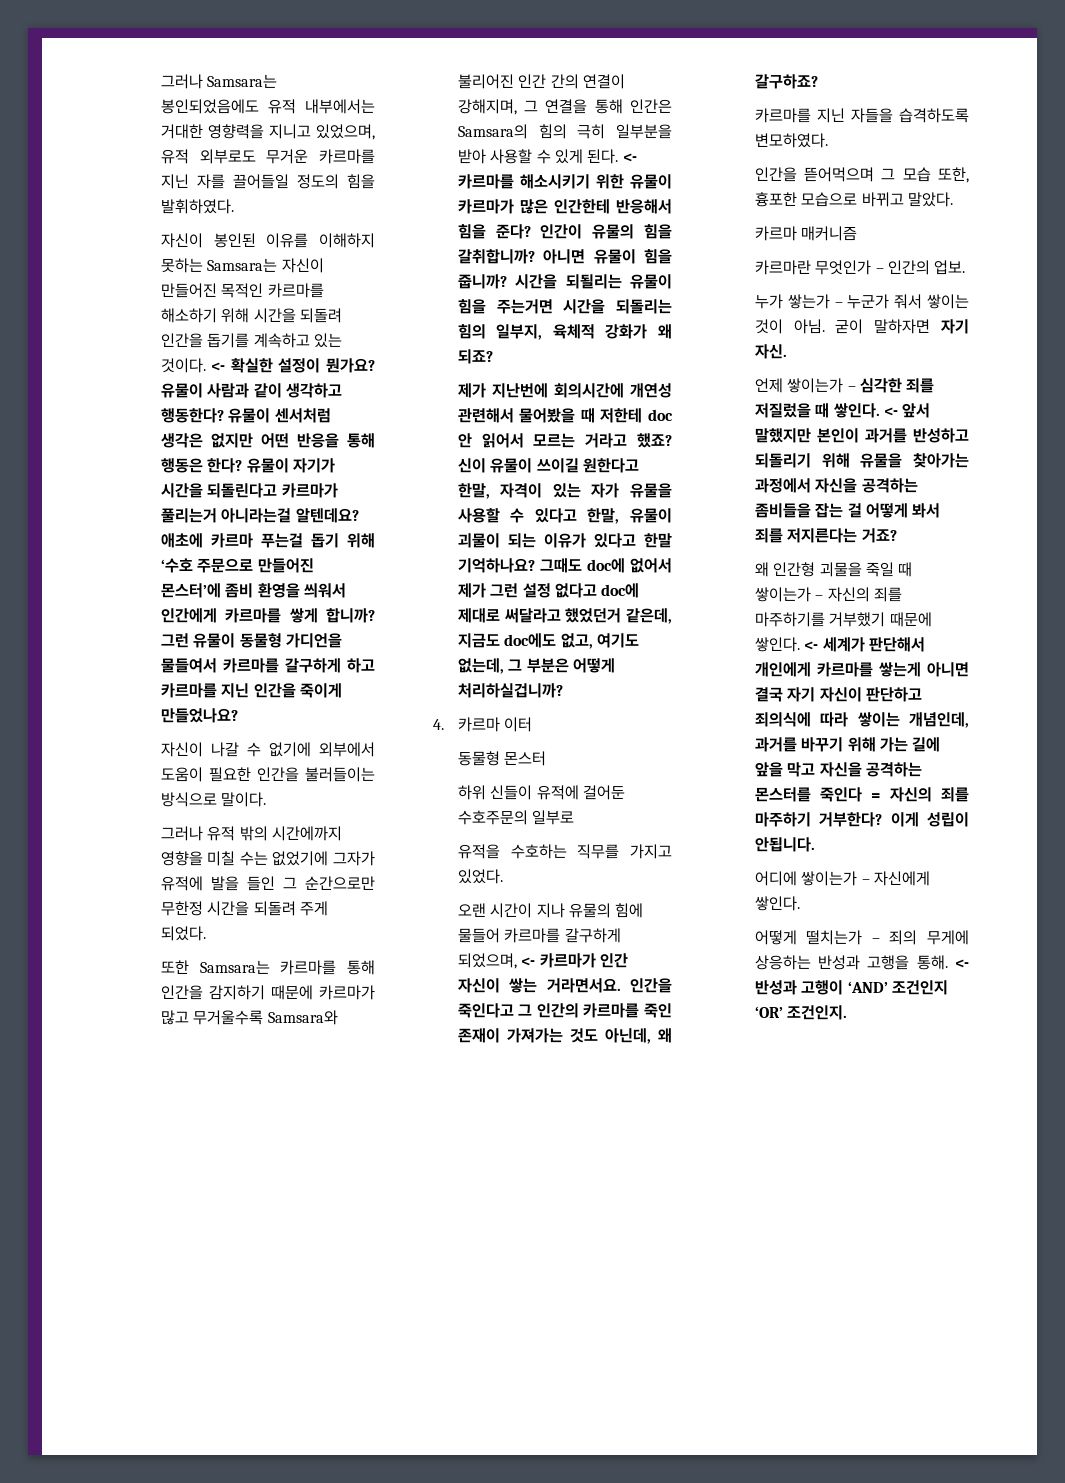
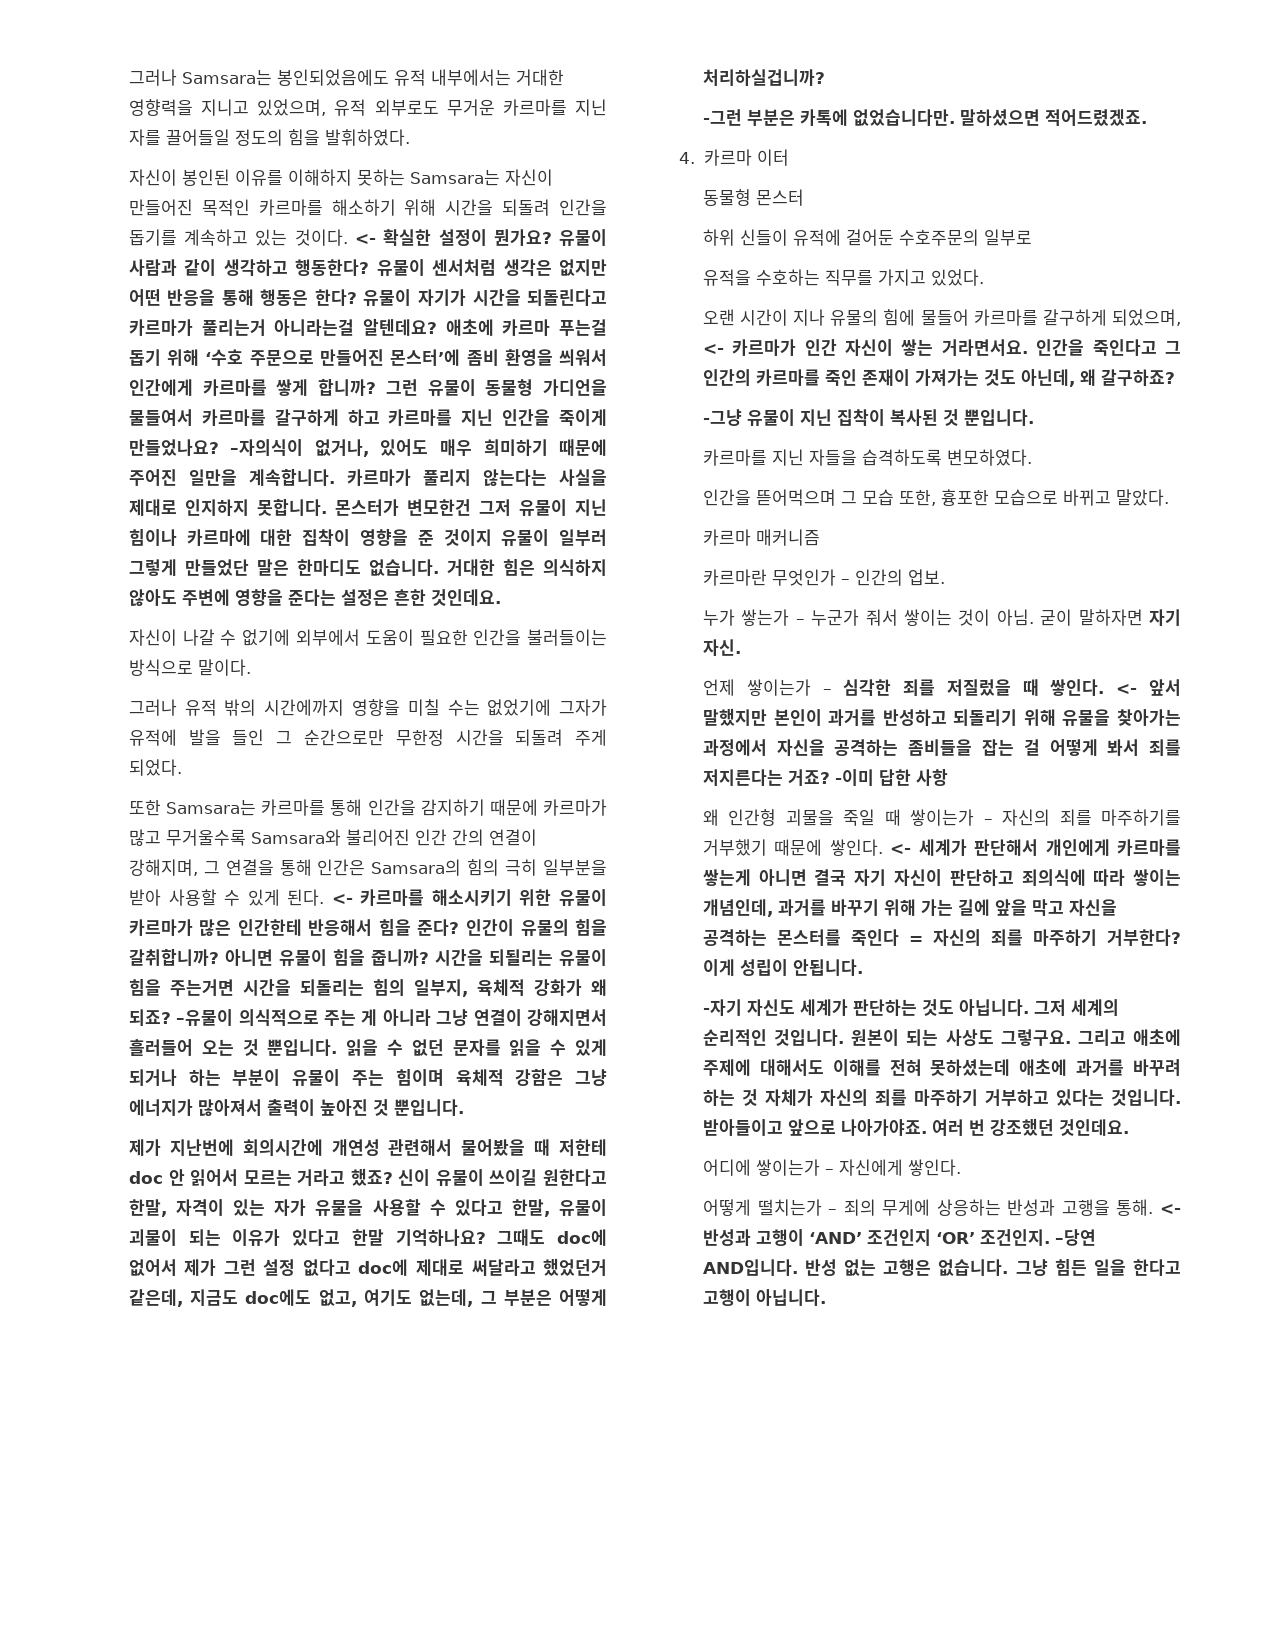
(238, 715) none -> [230,439,607,457] [128,469,607,486] [128,499,607,516] [128,529,607,546] [128,559,607,576] [128,589,501,606] –자의식이 없거나, 있어도 매우 희미하기 때문에 주어진 일만을 계속합니다. 카르마가 풀리지 않는다는 사실을 제대로 인지하지 못합니다. 몬스터가 변모한건 그저 유물이 지닌 힘이나 카르마에 대한 집착이 영향을 준 것이지 유물이 일부러 그렇게 만들었단 말은 한마디도 없습니다. 거대한 힘은 의식하지 않아도 주변에 영향을 준다는 설정은 흔한 것인데요.
(493, 356) none -> [176,1009,607,1026] [128,1039,607,1056] [128,1069,607,1086] [128,1099,464,1116] –유물이 의식적으로 주는 게 아니라 그냥 연결이 강해지면서 흘러들어 오는 것 뿐입니다. 읽을 수 없던 문자를 읽을 수 있게 되거나 하는 부분이 유물이 주는 힘이며 육체적 강함은 그냥 에너지가 많아져서 출력이 높아진 것 뿐입니다.
(563, 690) none -> [702,109,1147,127] // -그런 부분은 카톡에 없었습니다만. 말하셨으면 적어드렸겠죠.
(818, 81) none -> [702,409,1034,426] // -그냥 유물이 지닌 집착이 복사된 것 뿐입니다.
(897, 535) none -> [834,769,948,786] -이미 답한 사항
(815, 844) none -> [702,999,1119,1016] [702,1029,1181,1046] [702,1059,1181,1076] [702,1089,1181,1106] [702,1118,1129,1136] // -자기 자신도 세계가 판단하는 것도 아닙니다. 그저 세계의 순리적인 것입니다. 원본이 되는 사상도 그렇구요. 그리고 애초에 주제에 대해서도 이해를 전혀 못하셨는데 애초에 과거를 바꾸려 하는 것 자체가 자신의 죄를 마주하기 거부하고 있다는 것입니다. 받아들이고 앞으로 나아가야죠. 여러 번 강조했던 것인데요.
(848, 1012) none -> [1054,1229,1096,1246] [702,1259,1181,1276] [702,1289,826,1306] –당연 AND입니다. 반성 없는 고행은 없습니다. 그냥 힘든 일을 한다고 고행이 아닙니다.

